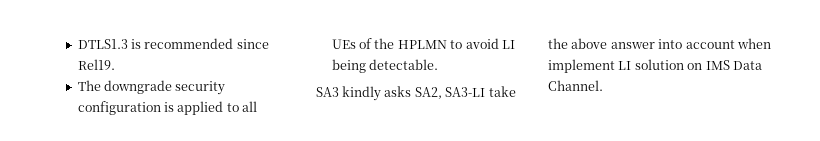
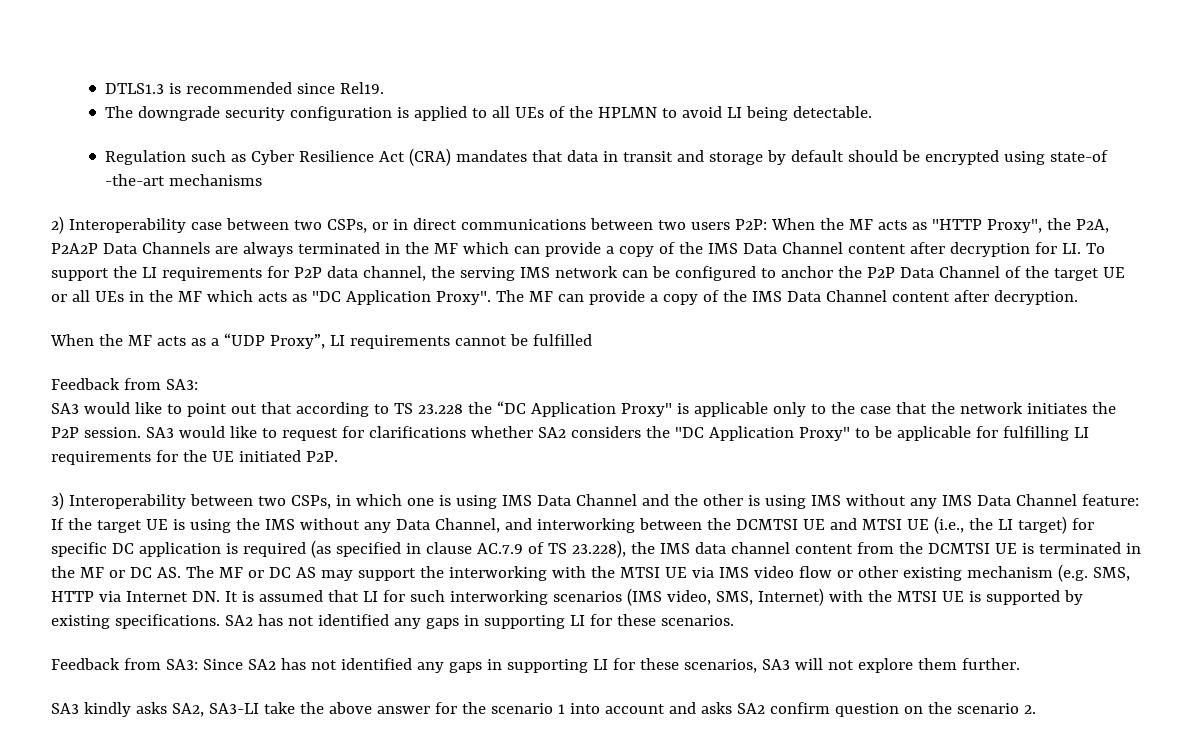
(439, 64) none -> [105,148,1109,166] [105,174,263,186] [51,216,1109,234] [51,242,1105,257] [51,266,1125,281] [51,290,1078,305] [50,333,592,349] [51,378,198,390] [51,401,1116,417] [51,426,1089,441] [51,450,338,465] [51,492,1139,510] [51,516,1094,534] [51,540,1141,558] [51,564,1130,582] [51,588,1083,606] [51,614,734,629] [51,658,1020,673] // Regulation such as Cyber Resilience Act (CRA) mandates that data in transit and storage by default should be encrypted using state-of -the-art mechanisms // 2) Interoperability case between two CSPs, or in direct communications between two users P2P: When the MF acts as "HTTP Proxy", the P2A, P2A2P Data Channels are always terminated in the MF which can provide a copy of the IMS Data Channel content after decryption for LI. To support the LI requirements for P2P data channel, the serving IMS network can be configured to anchor the P2P Data Channel of the target UE or all UEs in the MF which acts as "DC Application Proxy". The MF can provide a copy of the IMS Data Channel content after decryption. // When the MF acts as a “UDP Proxy”, LI requirements cannot be fulfilled // Feedback from SA3: // SA3 would like to point out that according to TS 23.228 the “DC Application Proxy" is applicable only to the case that the network initiates the P2P session. SA3 would like to request for clarifications whether SA2 considers the "DC Application Proxy" to be applicable for fulfilling LI requirements for the UE initiated P2P. // 3) Interoperability between two CSPs, in which one is using IMS Data Channel and the other is using IMS without any IMS Data Channel feature: If the target UE is using the IMS without any Data Channel, and interworking between the DCMTSI UE and MTSI UE (i.e., the LI target) for specific DC application is required (as specified in clause AC.7.9 of TS 23.228), the IMS data channel content from the DCMTSI UE is terminated in the MF or DC AS. The MF or DC AS may support the interworking with the MTSI UE via IMS video flow or other existing mechanism (e.g. SMS, HTTP via Internet DN. It is assumed that LI for such interworking scenarios (IMS video, SMS, Internet) with the MTSI UE is supported by existing specifications. SA2 has not identified any gaps in supporting LI for these scenarios. // Feedback from SA3: Since SA2 has not identified any gaps in supporting LI for these scenarios, SA3 will not explore them further.
[658,38,771,49] [548,59,762,73] [548,80,603,91] into account when implement LI solution on IMS Data Channel. -> [434,702,1036,717] for the scenario 1 into account and asks SA2 confirm question on the scenario 2.

